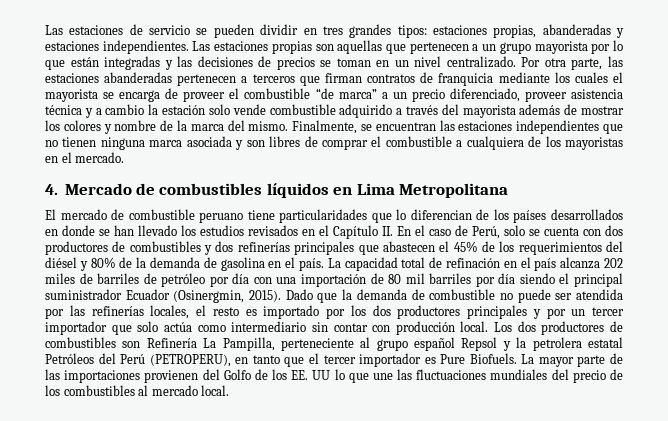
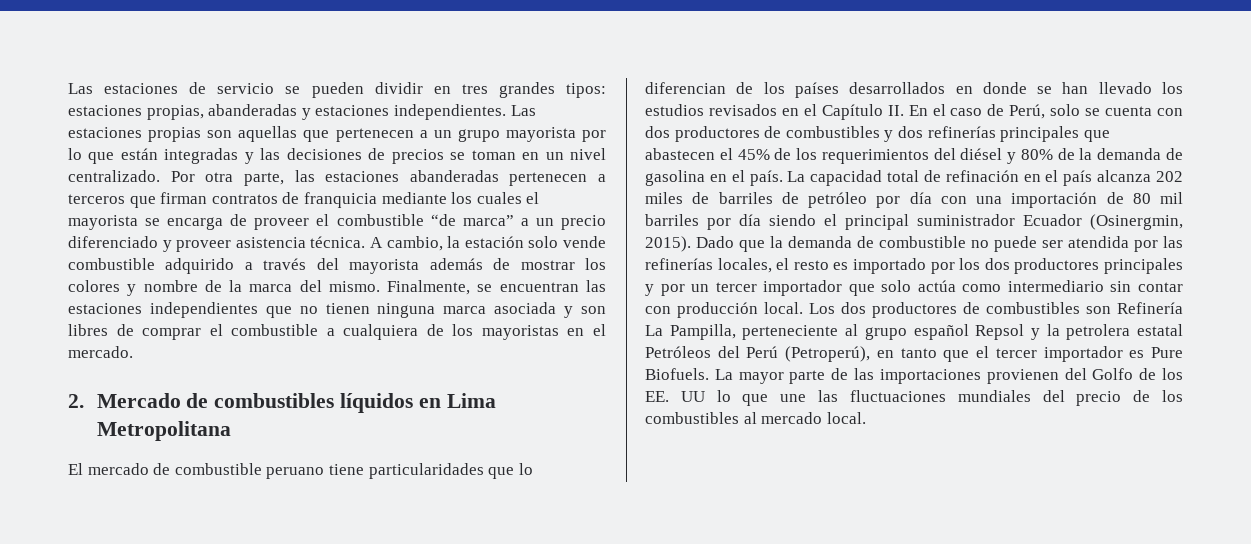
[449,88,623,102] [45,104,145,118] diferenciado, proveer asistencia técnica y a cambio -> [68,236,443,252] diferenciado y proveer asistencia técnica. A cambio,
[45,184,58,195] 4. -> [68,394,84,408] 2.
[149,354,231,367] (PETROPERU), -> [785,346,871,362] (Petroperú),

